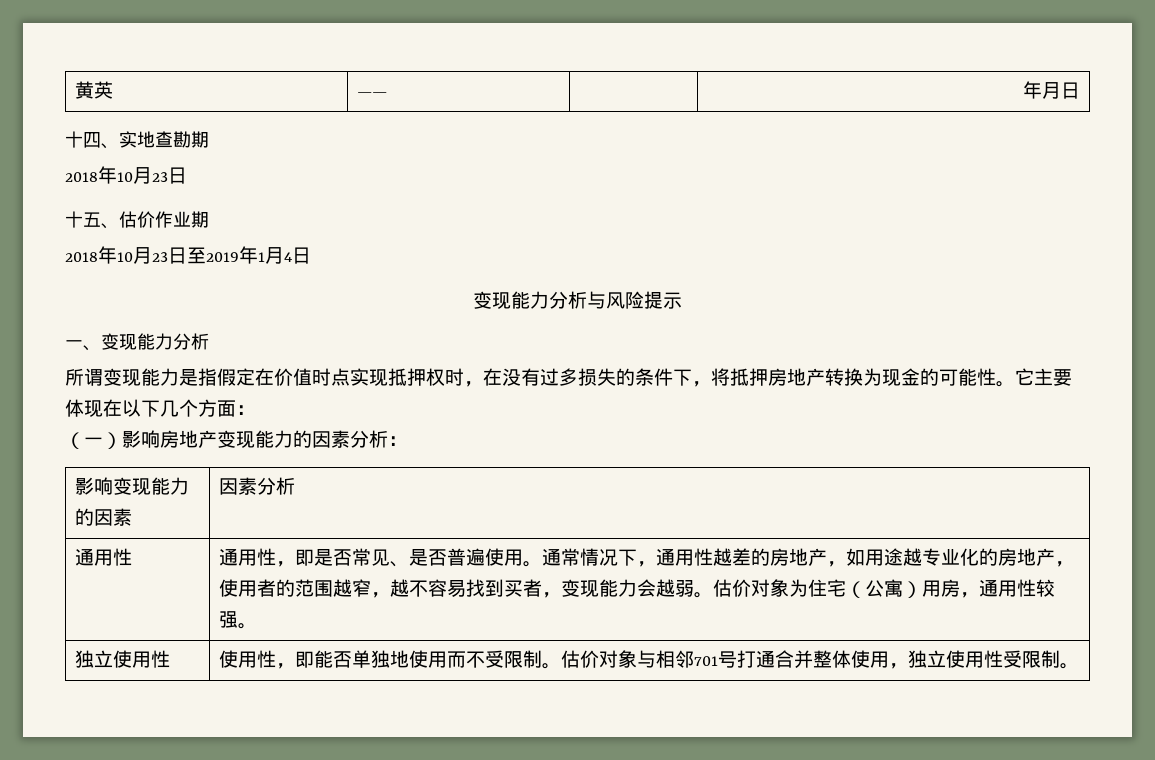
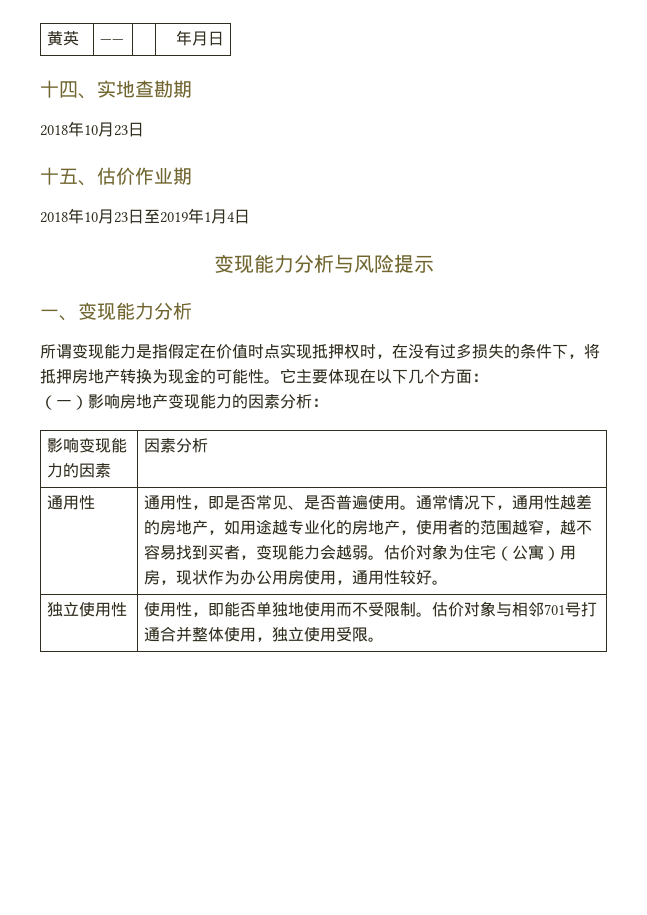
(980, 595) none -> [176,570,353,585] 现状作为办公用房使用，
[219,611,239,628] 强 -> [416,570,433,585] 好
[984,650,1061,668] 性受限制 -> [336,627,369,642] 受限

